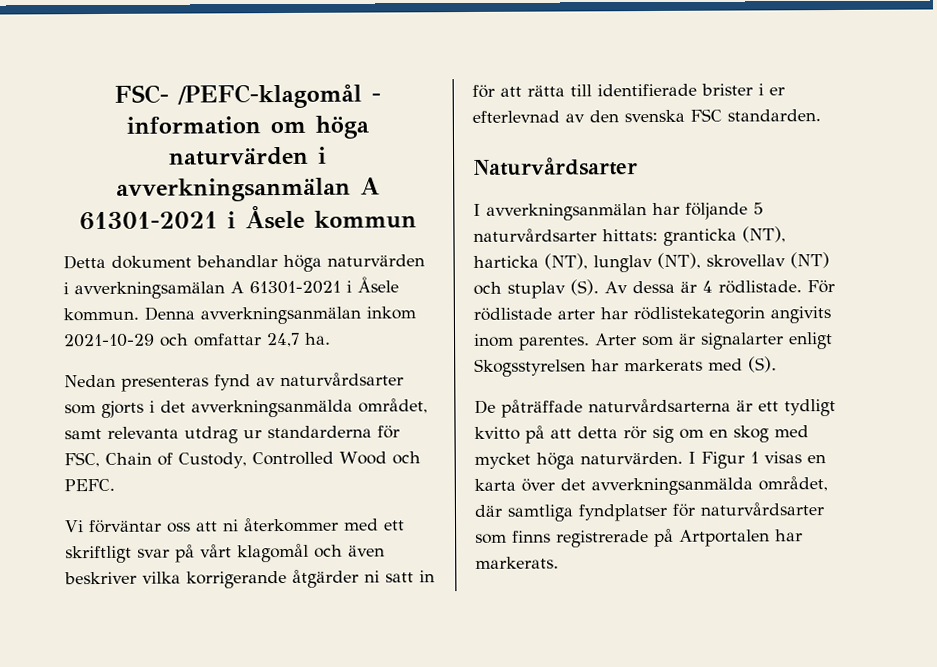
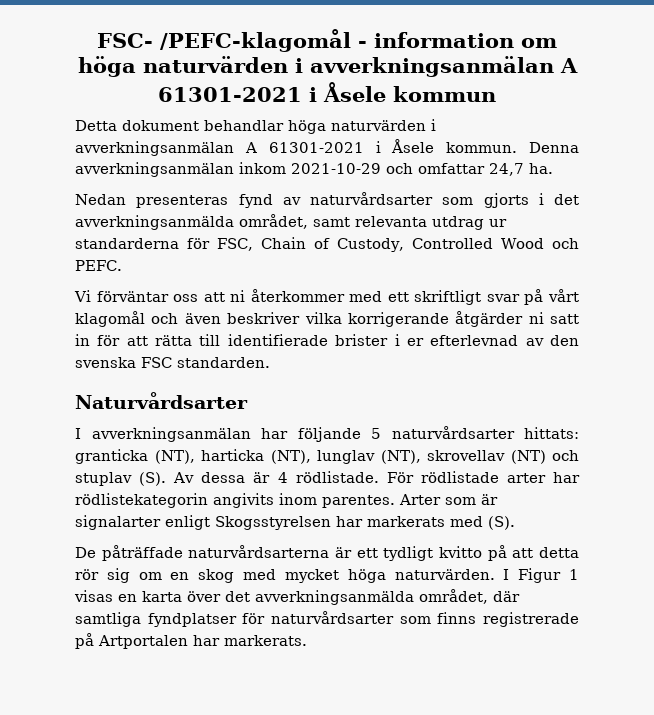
[74,281,225,300] avverkningsamälan -> [75,141,234,156] avverkningsanmälan

